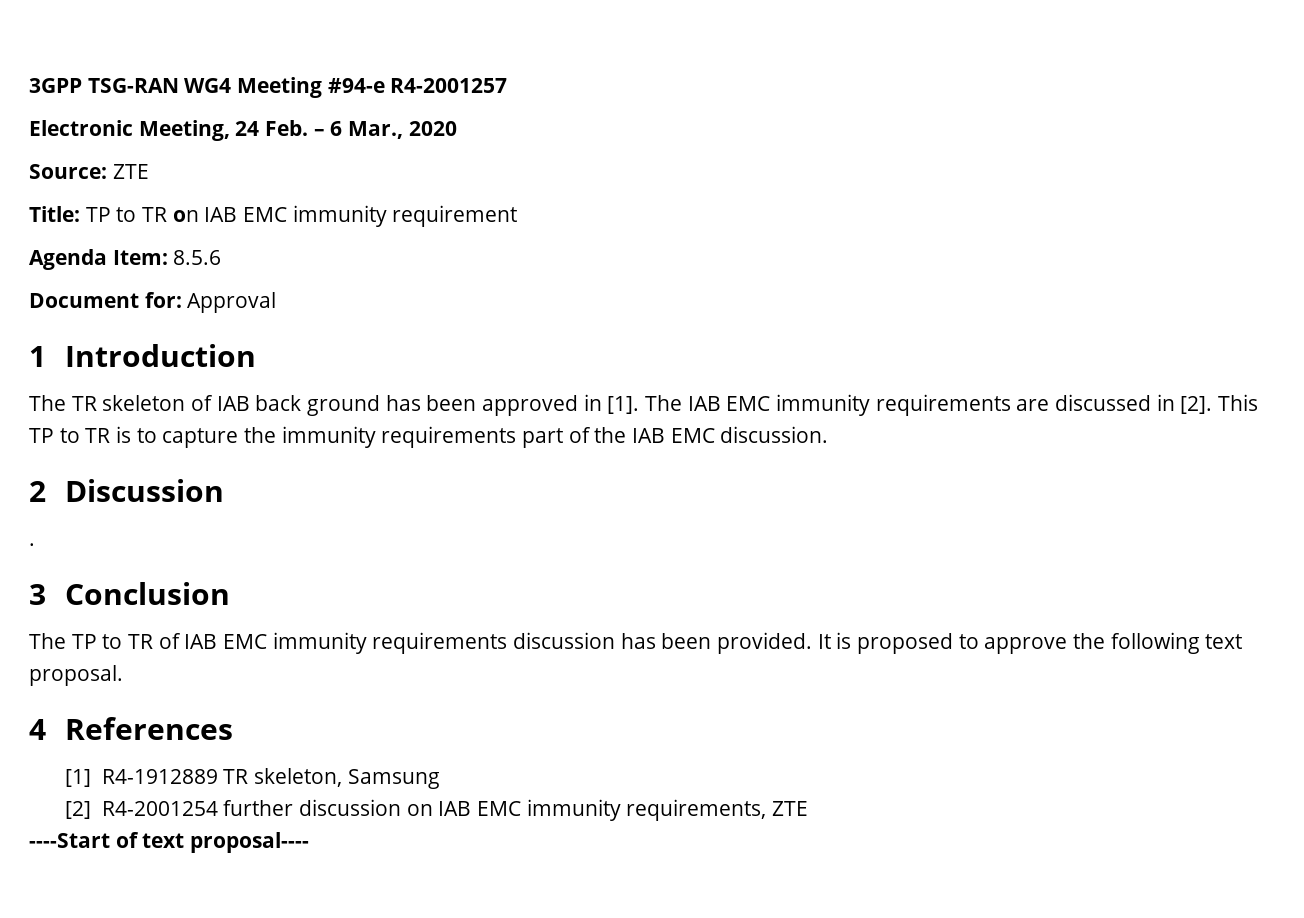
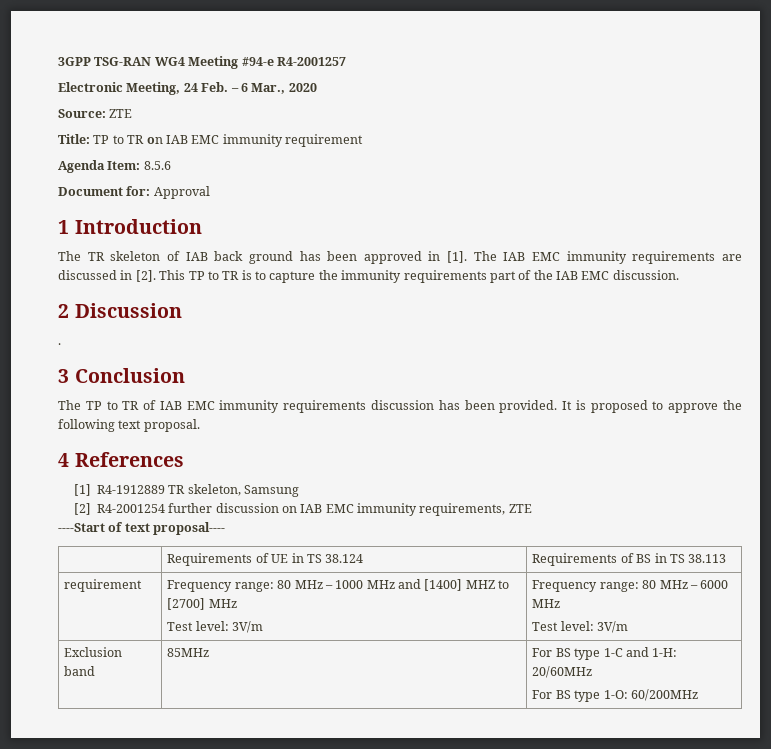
(310, 842) none -> [167,553,364,566] [532,553,727,566] [64,579,143,592] [167,579,510,592] [167,598,237,610] [167,621,264,633] [532,580,729,592] [532,599,561,608] [532,621,629,633] [64,647,123,657] [64,666,96,676] [167,648,210,657] [532,647,678,660] [532,666,593,678] [532,689,698,702] // | Requirements of UE in TS 38.124 | Requirements of BS in TS 38.113 // requirement | Frequency range: 80 MHz – 1000 MHz and [1400] MHZ to [2700] MHz // Test level: 3V/m | Frequency range: 80 MHz – 6000 MHz // Test level: 3V/m // Exclusion band | 85MHz | For BS type 1-C and 1-H: 20/60MHz // For BS type 1-O: 60/200MHz

